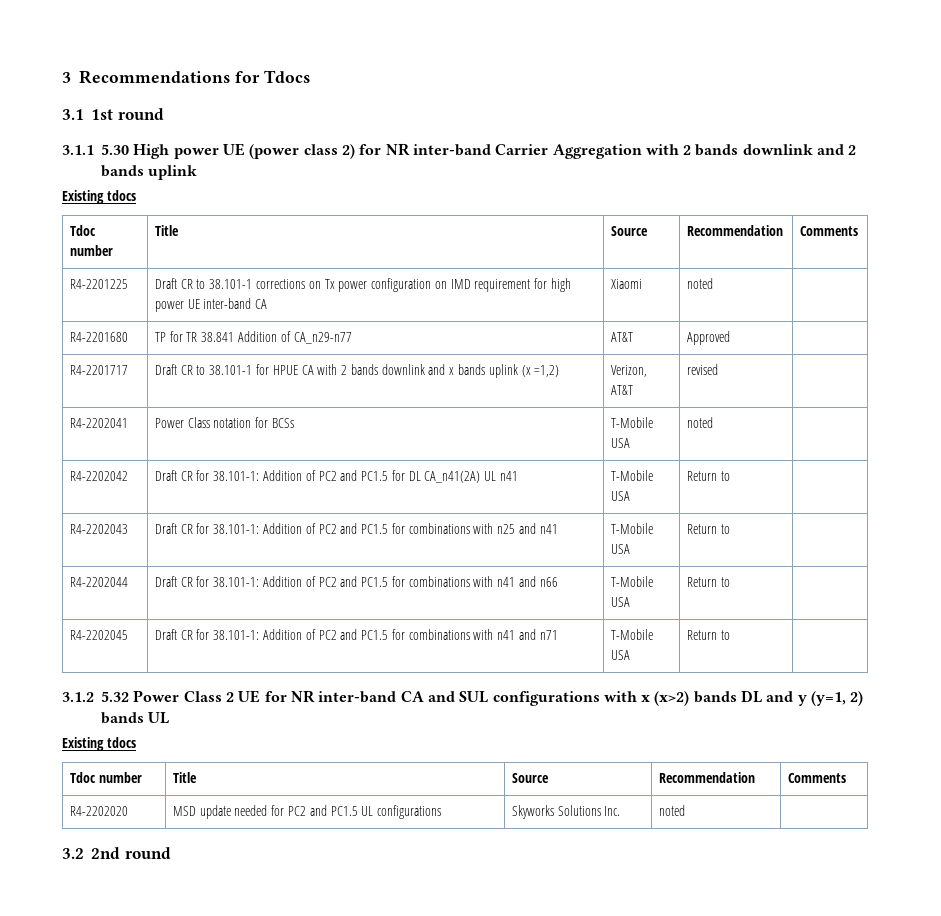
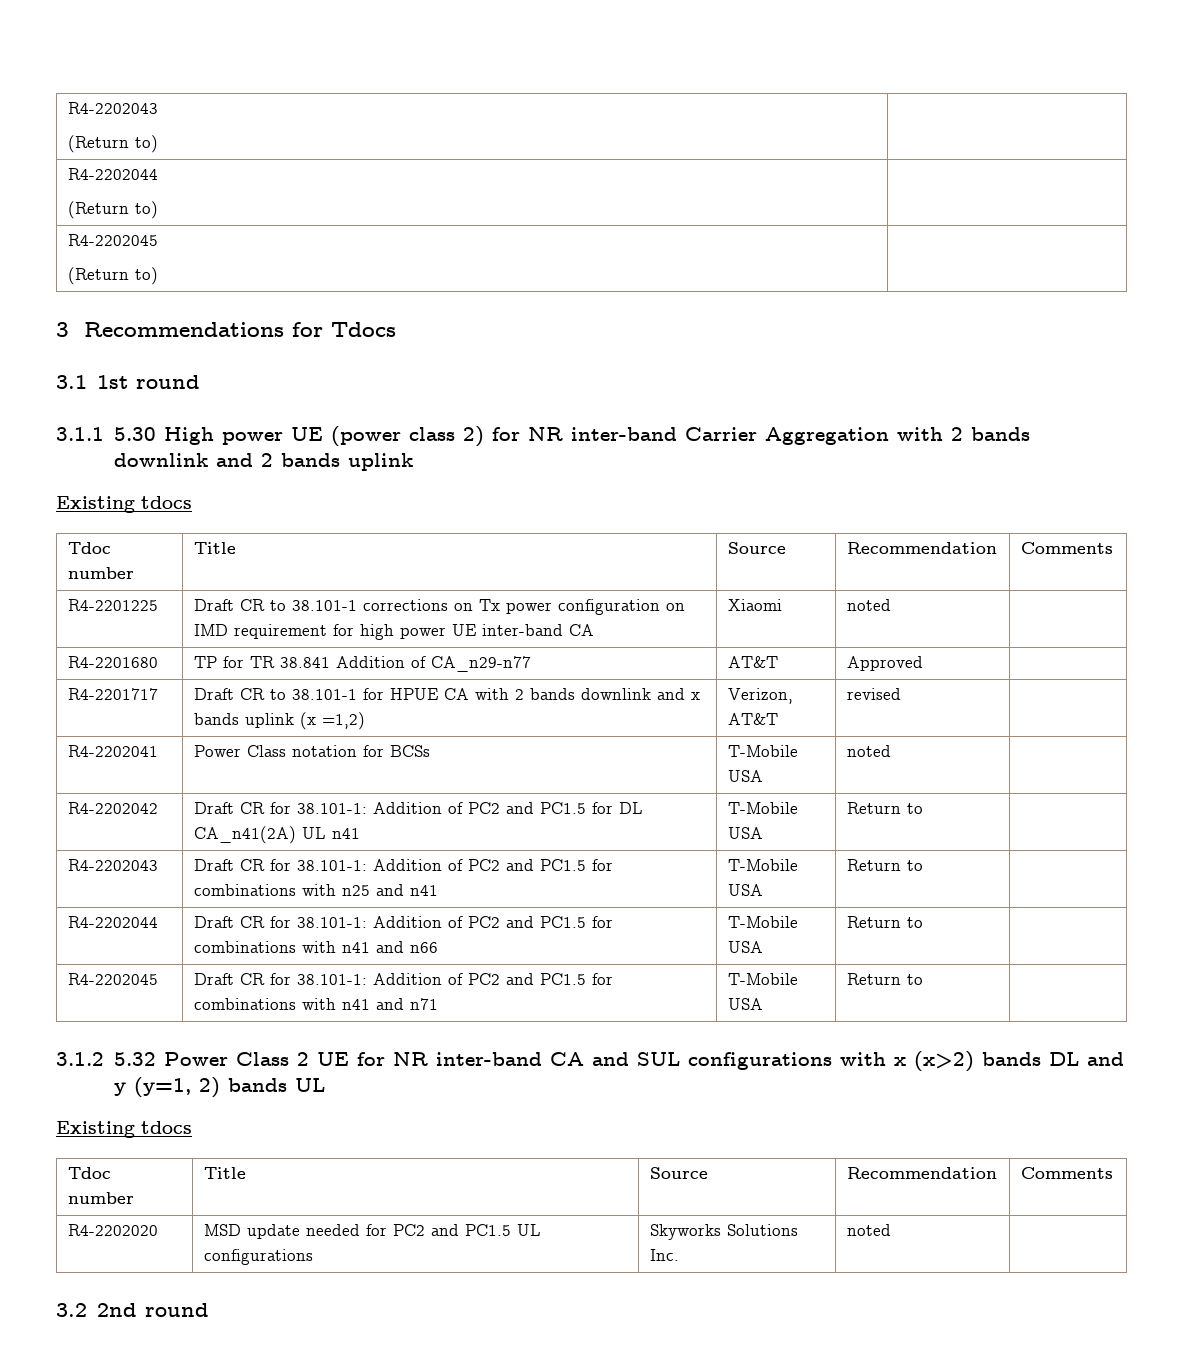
(62, 77) none -> [67,102,158,114] [67,135,158,153] [67,168,158,180] [67,201,158,219] [67,234,158,246] [67,267,158,285] R4-2202043 // (Return to) | // R4-2202044 // (Return to) | // R4-2202045 // (Return to) | //

